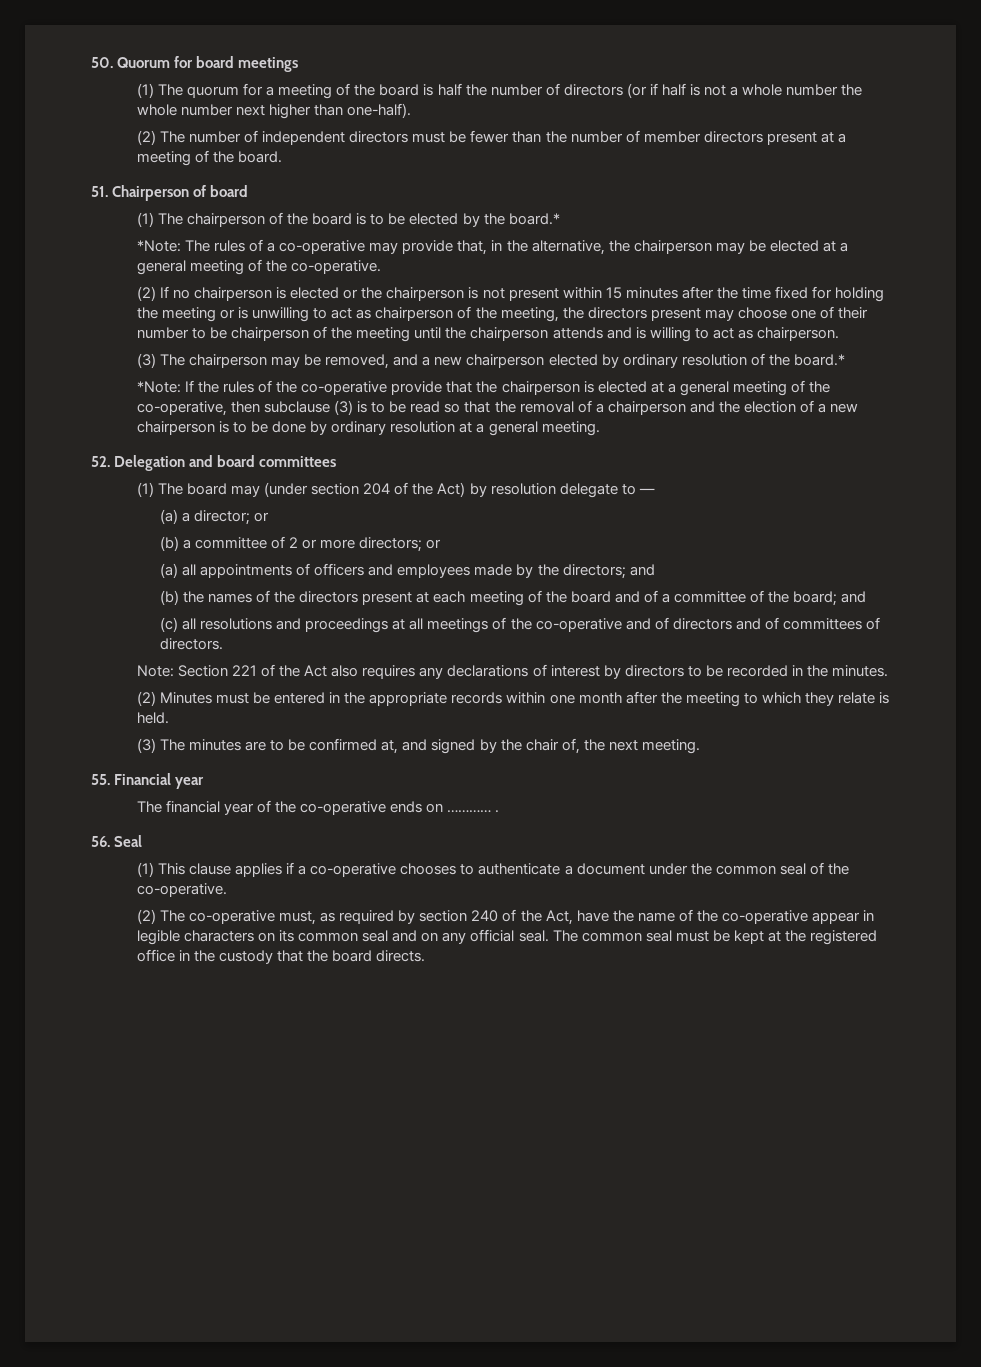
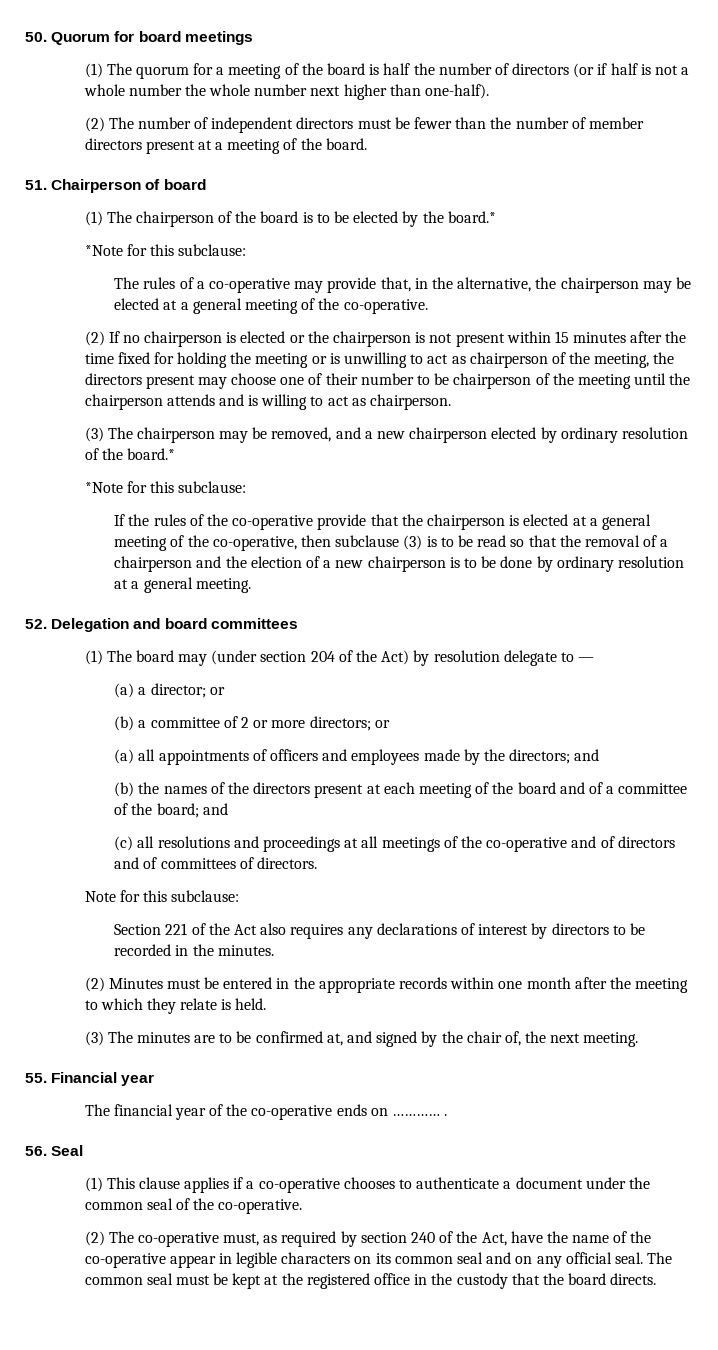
[137,240,182,252] *Note: -> [84,244,247,256] *Note for this subclause: //
[137,381,182,393] *Note: -> [84,481,247,493] *Note for this subclause: //
[137,665,175,677] Note: -> [84,890,240,902] Note for this subclause: //

